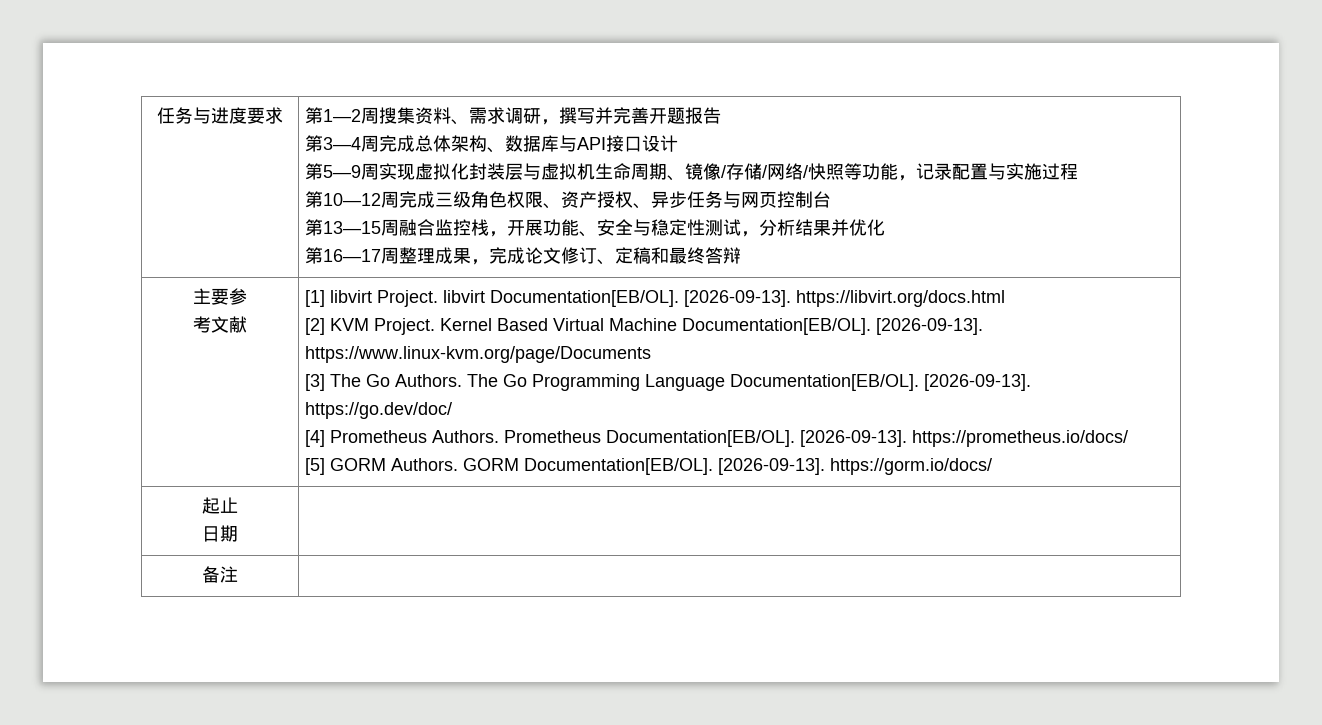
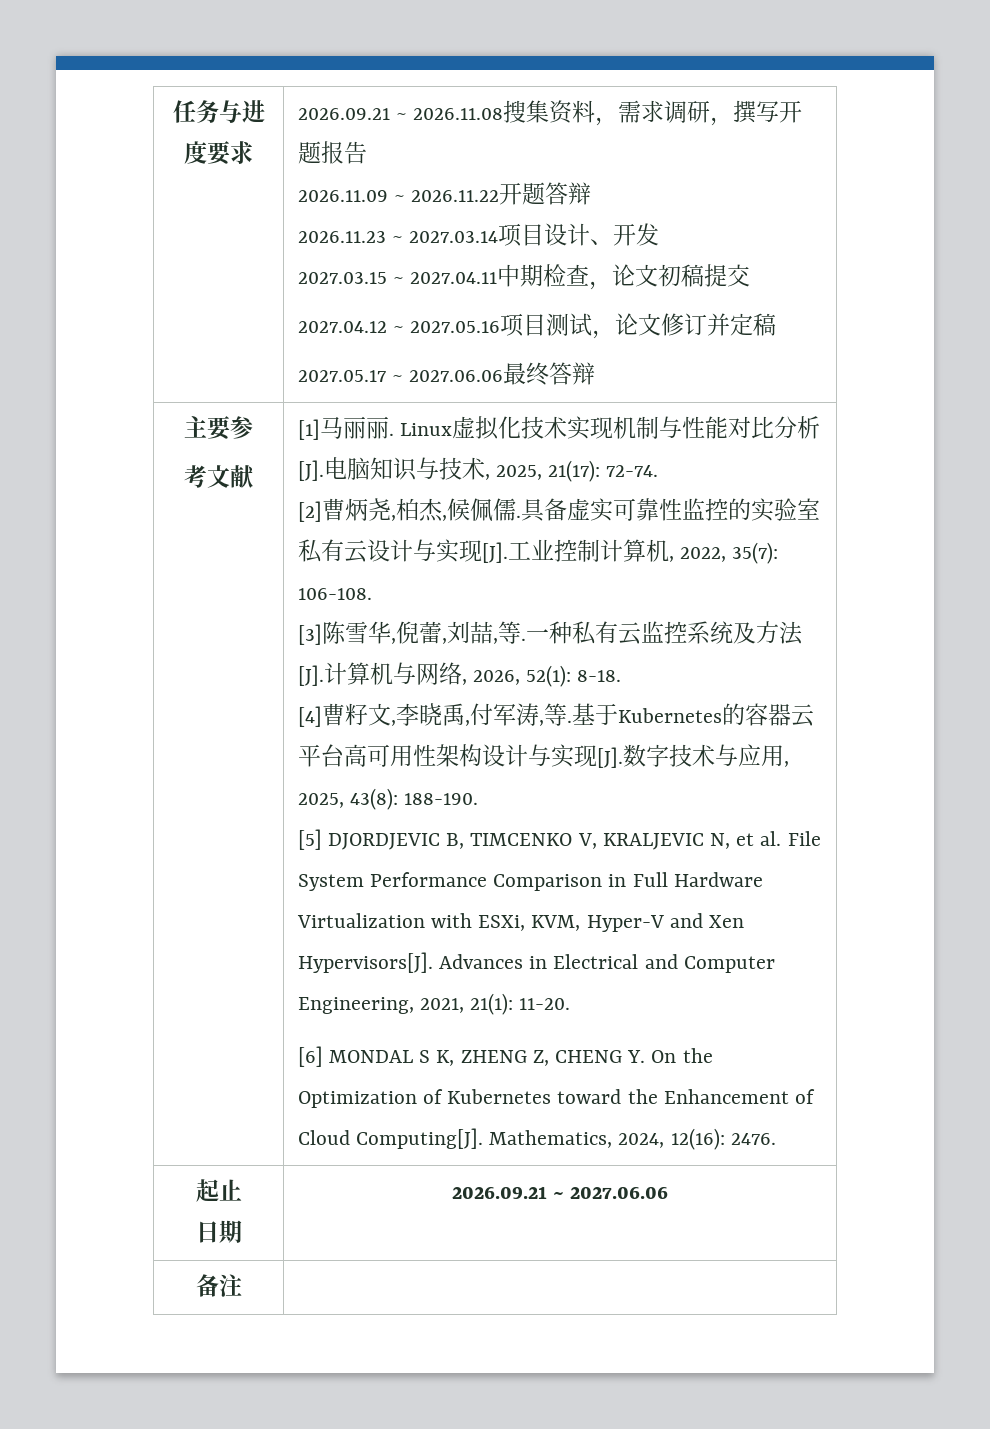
[305,107,380,124] 第1—2周 -> [297,108,504,120] 2026.09.21 ~ 2026.11.08
[451,119,470,125] 、 -> [595,117,619,126] ，
[595,107,650,124] 并完善 -> (780, 111) none
[305,135,679,153] [305,163,1079,181] [305,191,832,209] [305,219,886,237] [305,247,526,265] 第3—4周完成总体架构、数据库与API接口设计 // 第5—9周实现虚拟化封装层与虚拟机生命周期、镜像/存储/网络/快照等功能，记录配置与实施过程 // 第10—12周完成三级角色权限、资产授权、异步任务与网页控制台 // 第13—15周融合监控栈，开展功能、安全与稳定性测试，分析结果并优化 // 第16—17周整理成果，完成 -> [297,182,592,205] [297,223,660,247] [297,264,751,290] [297,313,616,339] 2026.11.09 ~ 2026.11.22开题答辩 // 2026.11.23 ~ 2027.03.14项目设计、开发 // 2027.03.15 ~ 2027.04.11中期检查，论文初稿提交 // 2027.04.12 ~ 2027.05.16项目测试，
[597,259,616,265] 、 -> [707,313,731,336] 并
[651,247,670,264] 和 -> [297,370,504,382] // 2027.05.17 ~ 2027.06.06
[330,290,1006,307] [305,318,984,335] [305,346,652,363] [305,374,1032,391] [305,402,453,419] [305,430,1129,447] [305,458,993,475] libvirt Project. libvirt Documentation[EB/OL]. [2026-09-13]. https://libvirt.org/docs.html // [2] KVM Project. Kernel Based Virtual Machine Documentation[EB/OL]. [2026-09-13]. https://www.linux-kvm.org/page/Documents // [3] The Go Authors. The Go Programming Language Documentation[EB/OL]. [2026-09-13]. https://go.dev/doc/ // [4] Prometheus Authors. Prometheus Documentation[EB/OL]. [2026-09-13]. https://prometheus.io/docs/ // [5] GORM Authors. GORM Documentation[EB/OL]. [2026-09-13]. https://gorm.io/docs/ -> [319,416,820,440] [297,457,659,482] [297,498,820,522] [297,539,779,564] [297,588,372,600] [297,621,803,645] [297,662,622,687] [297,703,814,727] [297,744,789,768] [297,788,479,810] [297,829,821,850] [297,872,763,891] [296,913,745,932] [297,952,775,973] [297,993,571,1015] [297,1046,713,1067] [297,1089,816,1108] [297,1128,776,1150] 马丽丽. Linux虚拟化技术实现机制与性能对比分析[J].电脑知识与技术, 2025, 21(17): 72-74. // [2]曹炳尧,柏杰,候佩儒.具备虚实可靠性监控的实验室私有云设计与实现[J].工业控制计算机, 2022, 35(7): 106-108. // [3]陈雪华,倪蕾,刘喆,等.一种私有云监控系统及方法[J].计算机与网络, 2026, 52(1): 8-18. // [4]曹籽文,李晓禹,付军涛,等.基于Kubernetes的容器云平台高可用性架构设计与实现[J].数字技术与应用, 2025, 43(8): 188-190. // [5] DJORDJEVIC B, TIMCENKO V, KRALJEVIC N, et al. File System Performance Comparison in Full Hardware Virtualization with ESXi, KVM, Hyper-V and Xen Hypervisors[J]. Advances in Electrical and Computer Engineering, 2021, 21(1): 11-20. // [6] MONDAL S K, ZHENG Z, CHENG Y. On the Optimization of Kubernetes toward the Enhancement of Cloud Computing[J]. Mathematics, 2024, 12(16): 2476.
(238, 533) none -> [451,1186,669,1199] 2026.09.21 ~ 2027.06.06

